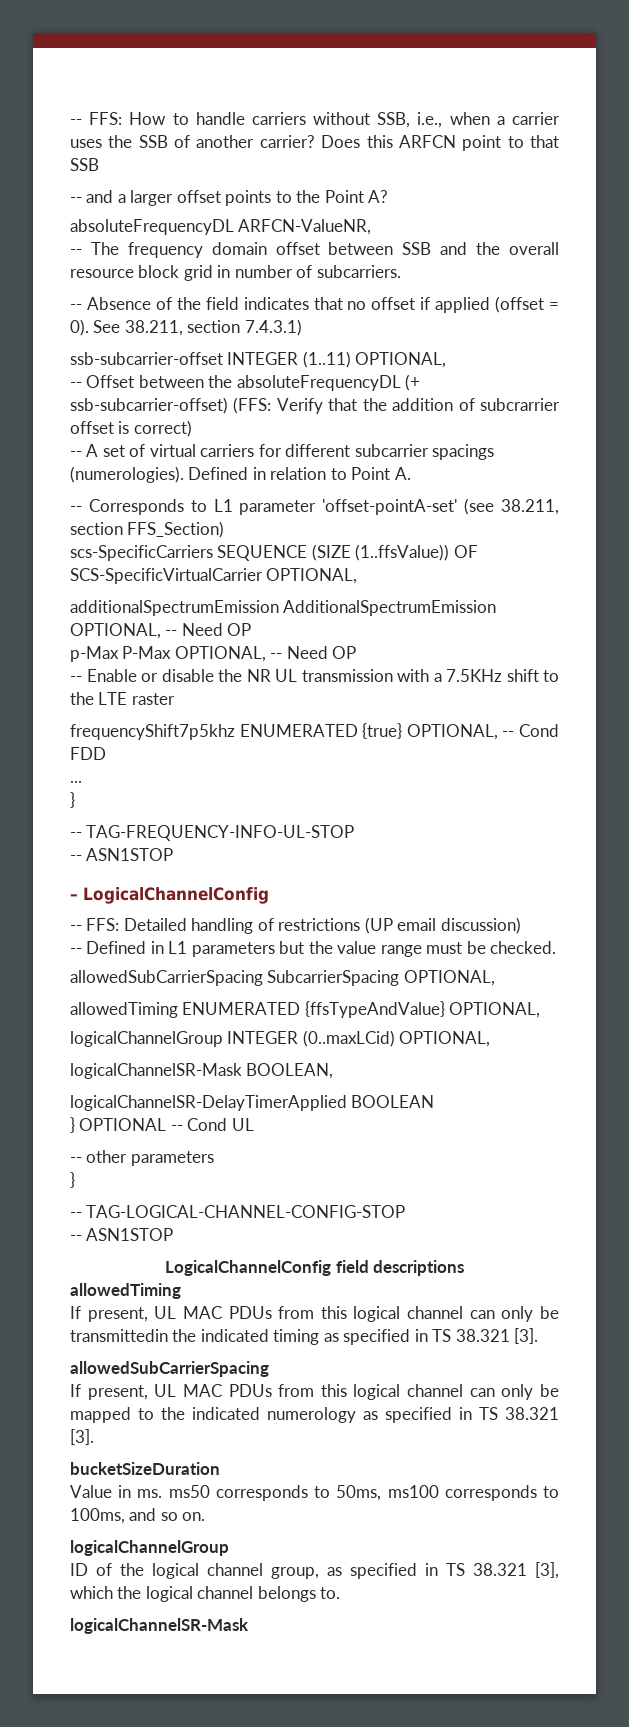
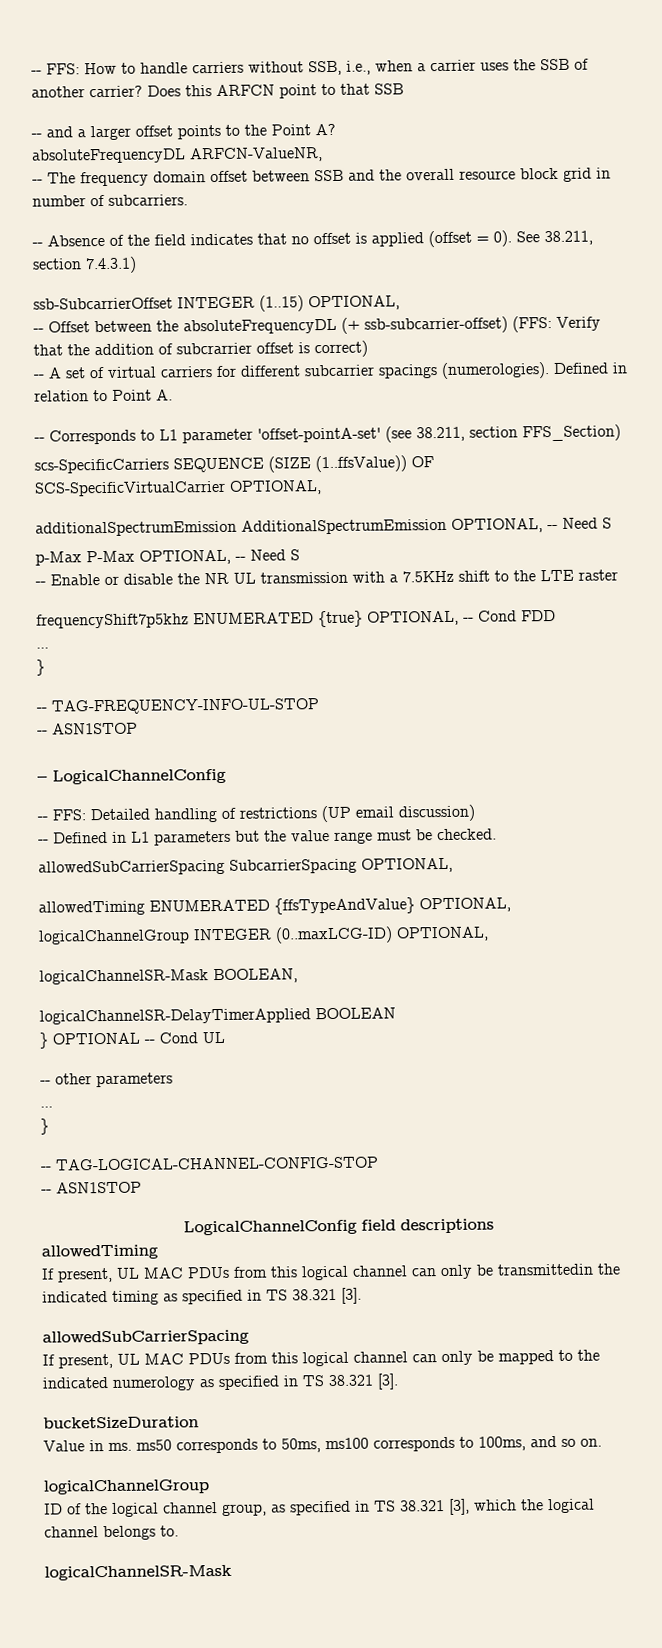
[420,297,431,310] if -> [355,232,367,244] is
[70,351,351,368] ssb-subcarrier-offset INTEGER (1..11) -> [33,295,304,312] ssb-SubcarrierOffset INTEGER (1..15)
[227,623,252,636] OP -> [602,517,612,529] S
[332,646,357,659] OP -> [290,549,300,561] S
[302,1030,395,1047] (0..maxLCid) -> [275,926,393,944] (0..maxLCG-ID)
(214, 1158) none -> [40,1106,53,1108] // ...

